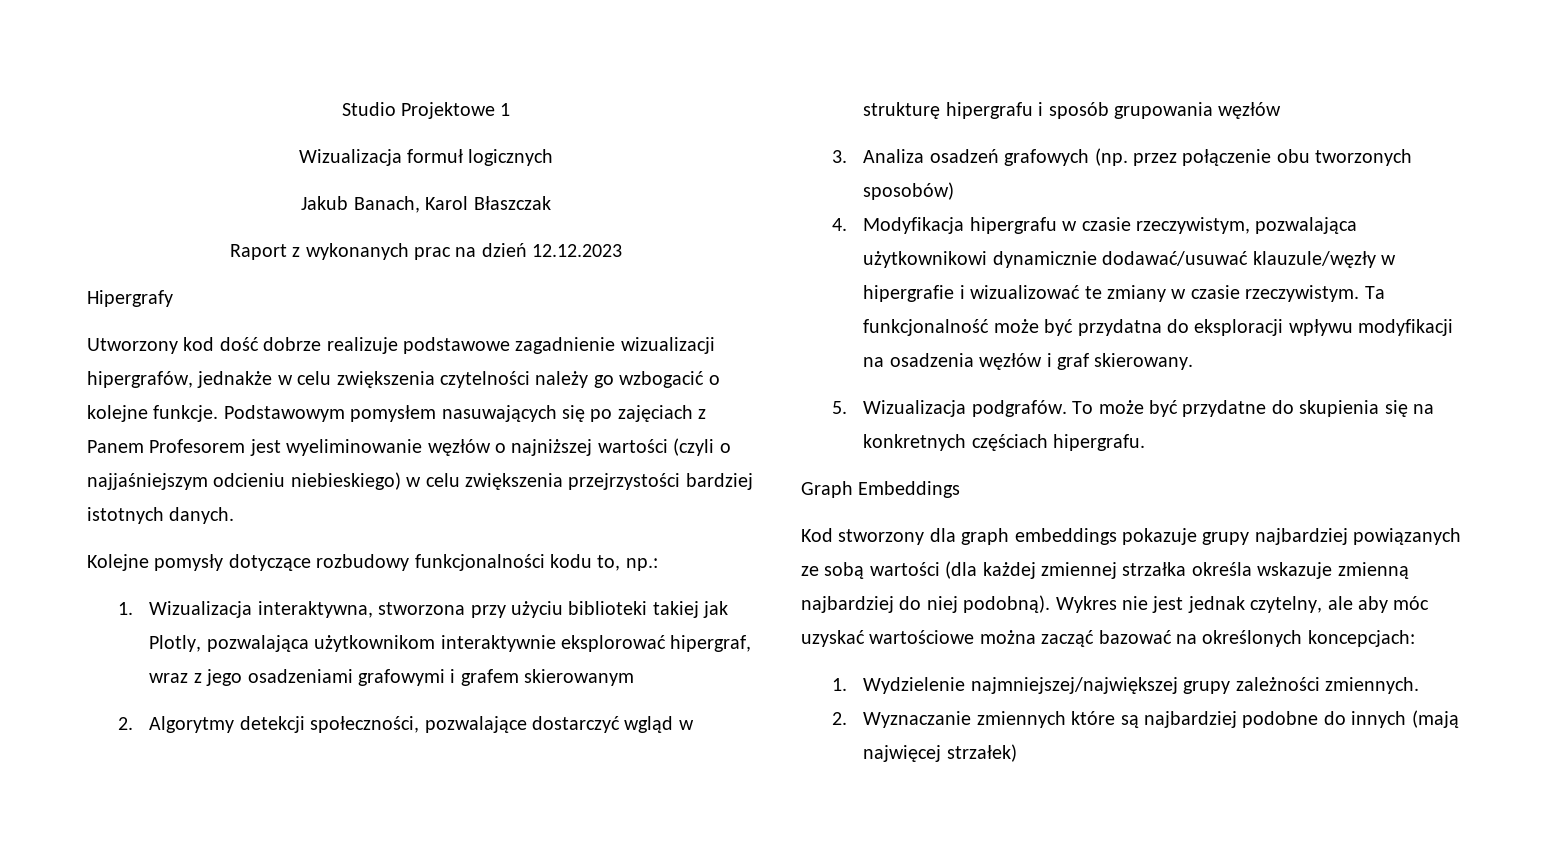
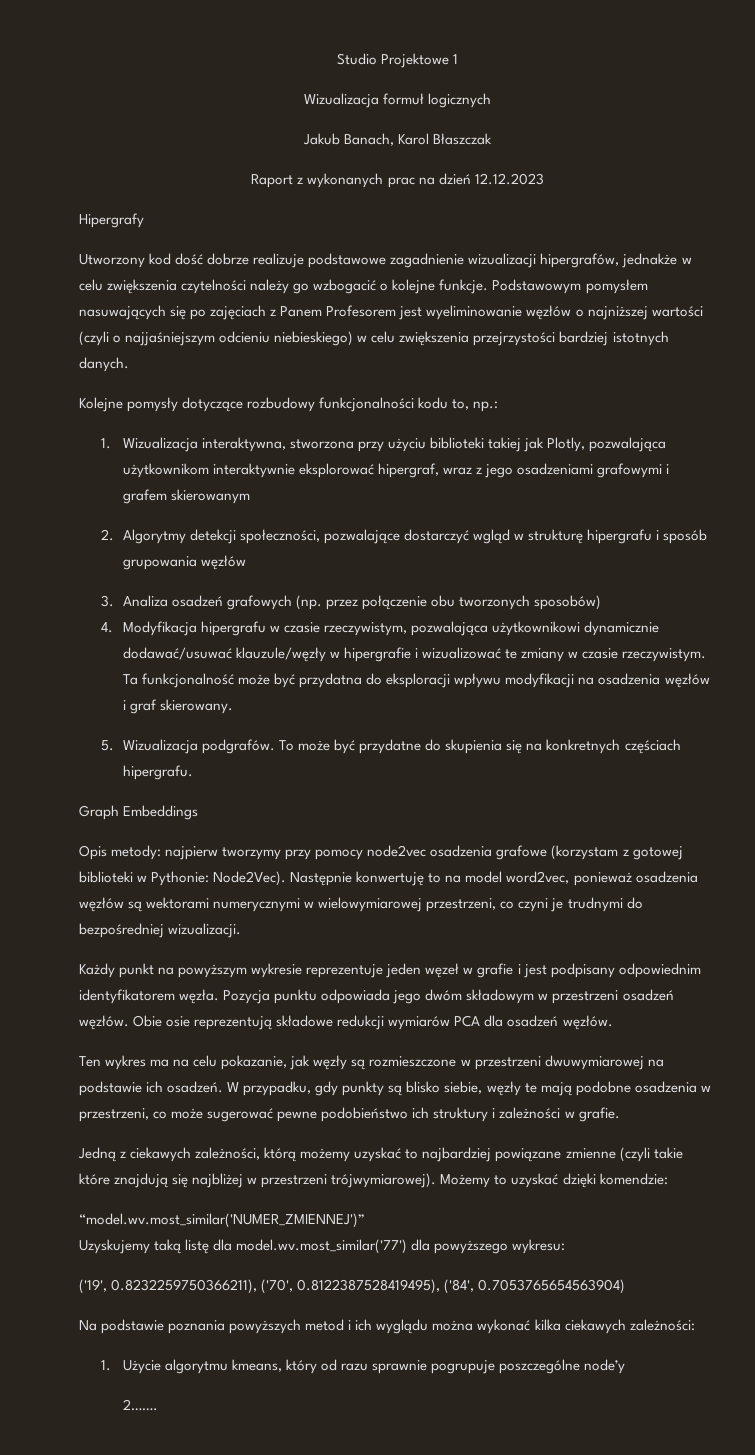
[801,528,1462,545] [801,561,1409,579] [801,595,1430,613] [801,630,1415,647] [832,677,1419,694] [832,710,1459,728] [863,744,1017,762] Kod stworzony dla graph embeddings pokazuje grupy najbardziej powiązanych ze sobą wartości (dla każdej zmiennej strzałka określa wskazuje zmienną najbardziej do niej podobną). Wykres nie jest jednak czytelny, ale aby móc uzyskać wartościowe można zacząć bazować na określonych koncepcjach: // 1. Wydzielenie najmniejszej/największej grupy zależności zmiennych. // 2. Wyznaczanie zmiennych które są najbardziej podobne do innych (mają najwięcej strzałek) -> [79,845,683,860] [79,871,698,886] [79,897,643,912] [79,923,242,938] [79,963,701,978] [79,989,674,1004] [79,1015,613,1030] [79,1055,664,1070] [79,1081,711,1096] [79,1107,620,1122] [78,1147,683,1162] [79,1173,668,1188] [79,1213,365,1228] [79,1239,566,1254] [79,1279,626,1294] [79,1319,695,1334] [100,1359,626,1374] [122,1399,158,1411] Opis metody: najpierw tworzymy przy pomocy node2vec osadzenia grafowe (korzystam z gotowej biblioteki w Pythonie: Node2Vec). Następnie konwertuję to na model word2vec, ponieważ osadzenia węzłów są wektorami numerycznymi w wielowymiarowej przestrzeni, co czyni je trudnymi do bezpośredniej wizualizacji. // Każdy punkt na powyższym wykresie reprezentuje jeden węzeł w grafie i jest podpisany odpowiednim identyfikatorem węzła. Pozycja punktu odpowiada jego dwóm składowym w przestrzeni osadzeń węzłów. Obie osie reprezentują składowe redukcji wymiarów PCA dla osadzeń węzłów. // Ten wykres ma na celu pokazanie, jak węzły są rozmieszczone w przestrzeni dwuwymiarowej na podstawie ich osadzeń. W przypadku, gdy punkty są blisko siebie, węzły te mają podobne osadzenia w przestrzeni, co może sugerować pewne podobieństwo ich struktury i zależności w grafie. // Jedną z ciekawych zależności, którą możemy uzyskać to najbardziej powiązane zmienne (czyli takie które znajdują się najbliżej w przestrzeni trójwymiarowej). Możemy to uzyskać dzięki komendzie: // “model.wv.most_similar('NUMER_ZMIENNEJ')” // Uzyskujemy taką listę dla model.wv.most_similar('77') dla powyższego wykresu: // ('19', 0.8232259750366211), ('70', 0.8122387528419495), ('84', 0.7053765654563904) // Na podstawie poznania powyższych metod i ich wyglądu można wykonać kilka ciekawych zależności: // 1. Użycie algorytmu kmeans, który od razu sprawnie pogrupuje poszczególne node’y // 2…….

